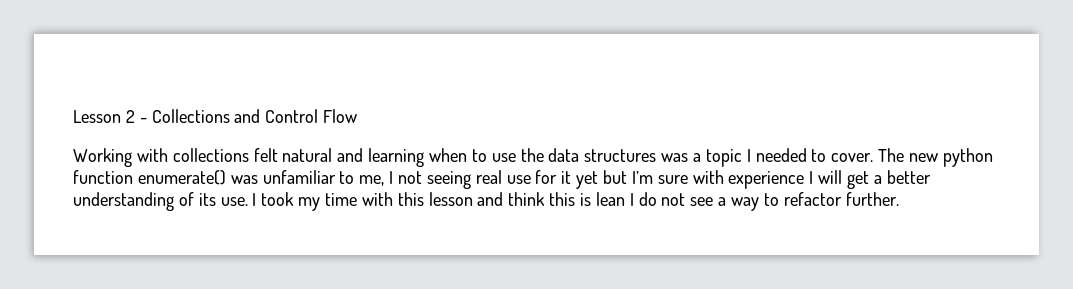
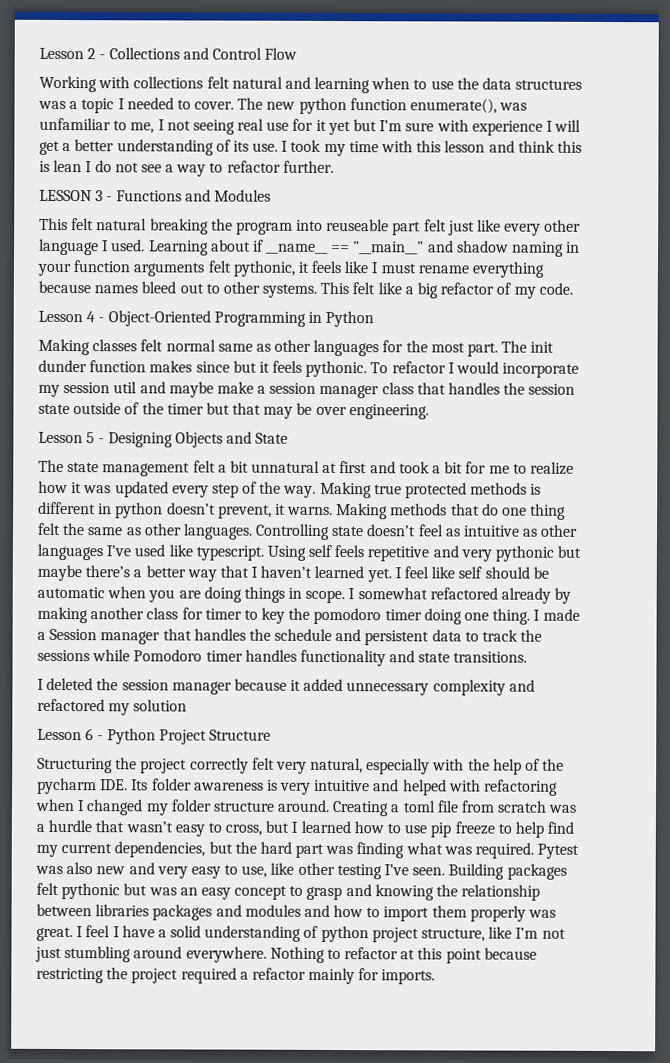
[137,170,226,185] enumerate() -> [410,98,498,114] enumerate(),
(899, 199) none -> [39,189,271,202] [39,217,582,236] [39,238,581,257] [37,260,545,278] [38,280,573,299] [38,310,375,328] [38,338,555,357] [38,359,580,378] [38,381,576,399] [38,402,429,420] [38,431,289,448] [38,459,574,477] [38,480,542,499] [38,501,567,520] [37,522,579,540] [37,543,582,562] [37,564,549,583] [37,586,572,604] [37,606,580,625] [37,628,543,646] [37,649,528,667] [37,677,535,696] [37,698,188,716] [37,728,271,745] [37,757,565,775] [37,777,559,796] [35,798,577,817] [36,819,575,838] [36,841,580,859] [35,862,567,880] [36,882,541,901] [36,903,557,922] [36,925,566,943] [35,946,537,964] [36,967,436,985] // LESSON 3 - Functions and Modules // This felt natural breaking the program into reuseable part felt just like every other language I used. Learning about if __name__ == "__main__" and shadow naming in your function arguments felt pythonic, it feels like I must rename everything because names bleed out to other systems. This felt like a big refactor of my code. // Lesson 4 - Object-Oriented Programming in Python // Making classes felt normal same as other languages for the most part. The init dunder function makes since but it feels pythonic. To refactor I would incorporate my session util and maybe make a session manager class that handles the session state outside of the timer but that may be over engineering. // Lesson 5 - Designing Objects and State // The state management felt a bit unnatural at first and took a bit for me to realize how it was updated every step of the way. Making true protected methods is different in python doesn’t prevent, it warns. Making methods that do one thing felt the same as other languages. Controlling state doesn’t feel as intuitive as other languages I’ve used like typescript. Using self feels repetitive and very pythonic but maybe there’s a better way that I haven’t learned yet. I feel like self should be automatic when you are doing things in scope. I somewhat refactored already by making another class for timer to key the pomodoro timer doing one thing. I made a Session manager that handles the schedule and persistent data to track the sessions while Pomodoro timer handles functionality and state transitions. // I deleted the session manager because it added unnecessary complexity and refactored my solution // Lesson 6 - Python Project Structure // Structuring the project correctly felt very natural, especially with the help of the pycharm IDE. Its folder awareness is very intuitive and helped with refactoring when I changed my folder structure around. Creating a toml file from scratch was a hurdle that wasn’t easy to cross, but I learned how to use pip freeze to help find my current dependencies, but the hard part was finding what was required. Pytest was also new and very easy to use, like other testing I’ve seen. Building packages felt pythonic but was an easy concept to grasp and knowing the relationship between libraries packages and modules and how to import them properly was great. I feel I have a solid understanding of python project structure, like I’m not just stumbling around everywhere. Nothing to refactor at this point because restricting the project required a refactor mainly for imports.

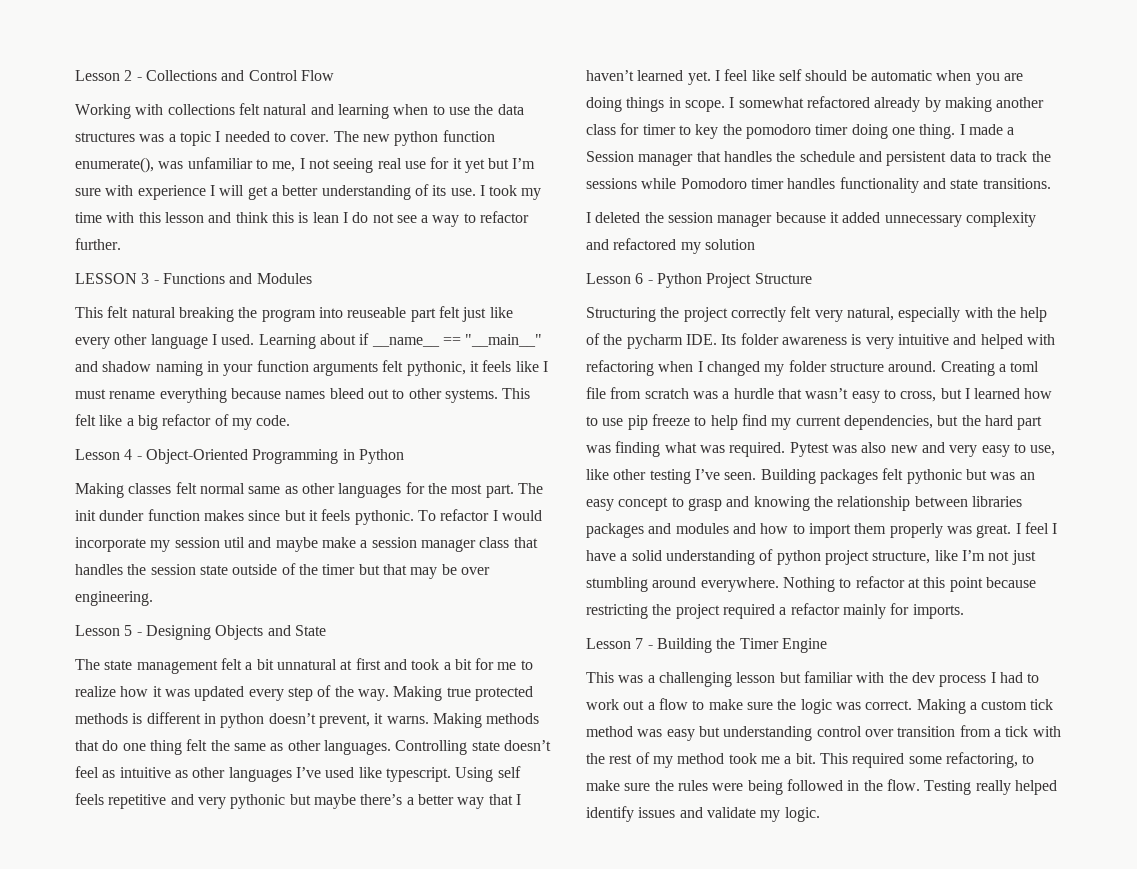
(436, 977) none -> [586,638,827,653] [586,671,1040,687] [586,698,1054,714] [586,725,1061,741] [586,752,1035,768] [586,779,1057,795] [586,806,820,822] // Lesson 7 - Building the Timer Engine // This was a challenging lesson but familiar with the dev process I had to work out a flow to make sure the logic was correct. Making a custom tick method was easy but understanding control over transition from a tick with the rest of my method took me a bit. This required some refactoring, to make sure the rules were being followed in the flow. Testing really helped identify issues and validate my logic.

